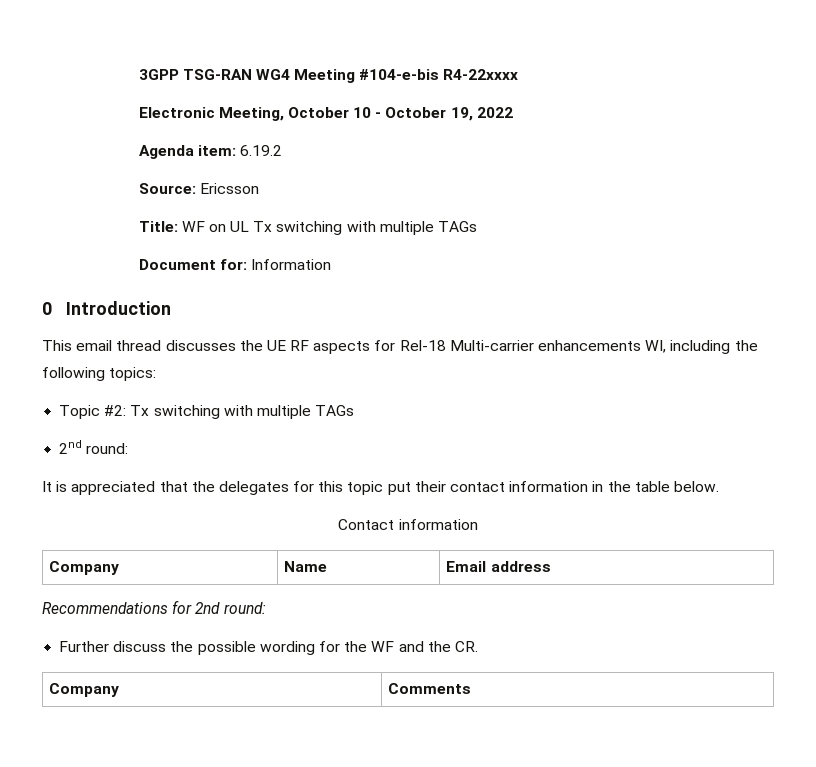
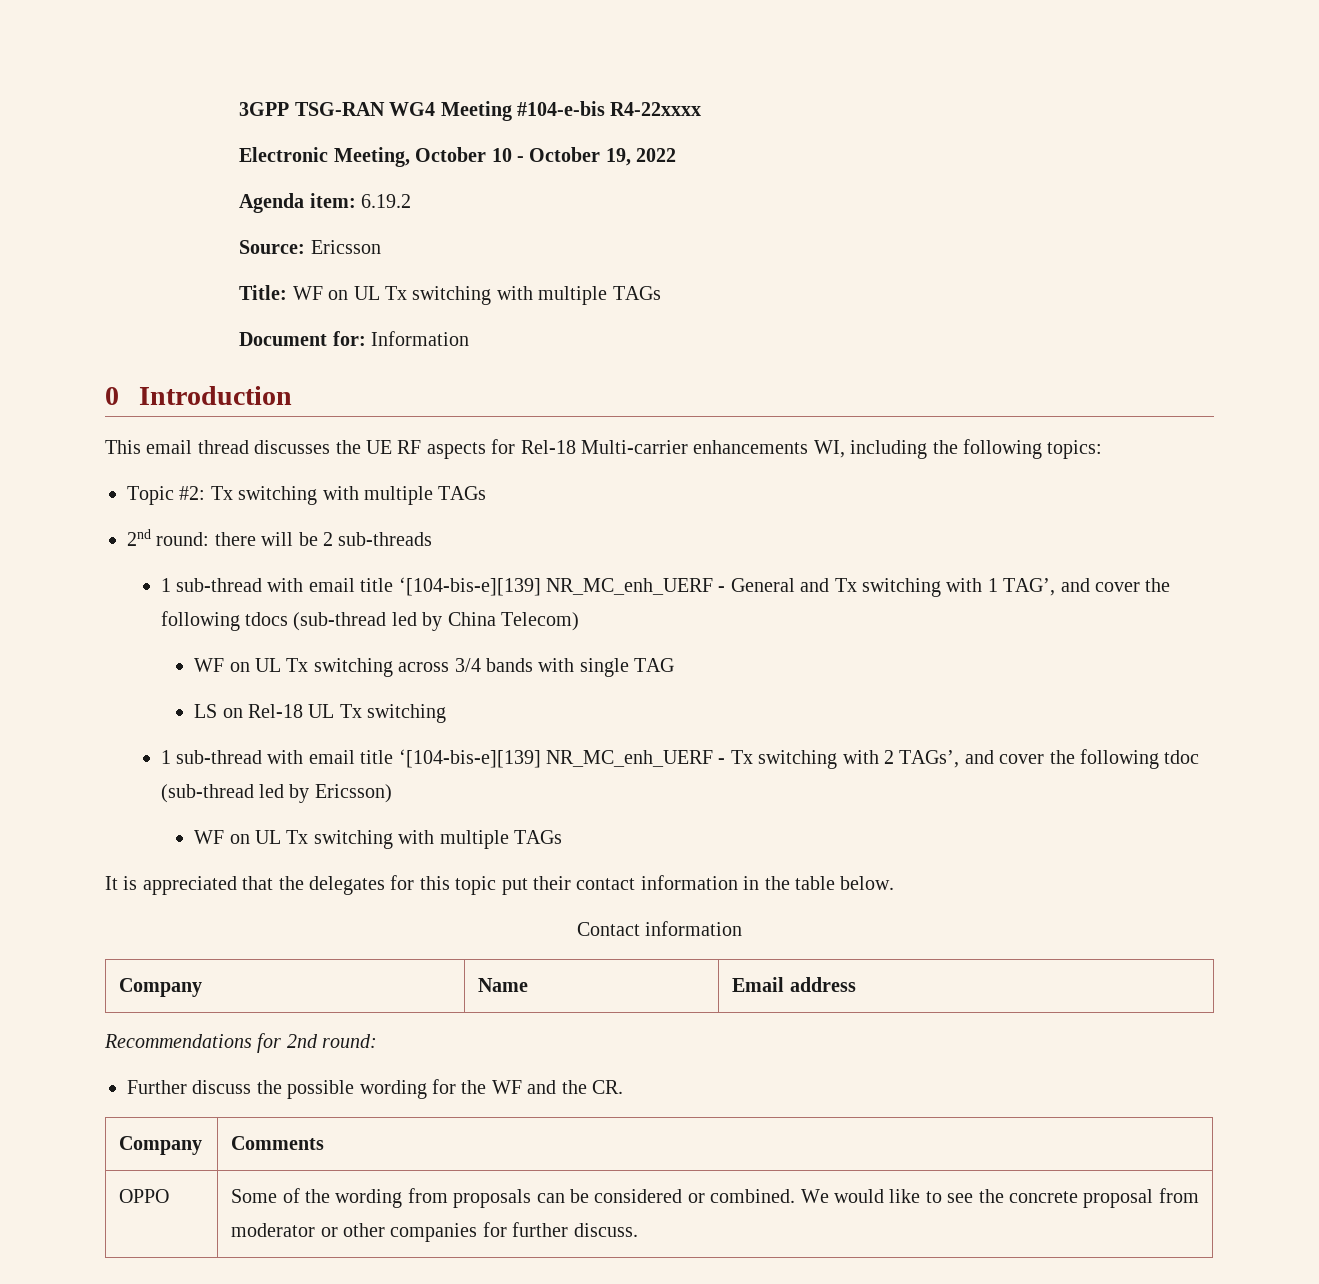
(129, 448) none -> [214,532,433,546] [160,577,1171,597] [160,611,580,631] [194,658,675,677] [194,704,447,723] [160,749,1200,769] [160,784,392,803] [194,830,563,849] there will be 2 sub-threads // 1 sub-thread with email title ‘[104-bis-e][139] NR_MC_enh_UERF - General and Tx switching with 1 TAG’, and cover the following tdocs (sub-thread led by China Telecom) // WF on UL Tx switching across 3/4 bands with single TAG // LS on Rel-18 UL Tx switching // 1 sub-thread with email title ‘[104-bis-e][139] NR_MC_enh_UERF - Tx switching with 2 TAGs’, and cover the following tdoc (sub-thread led by Ericsson) // WF on UL Tx switching with multiple TAGs
(472, 688) none -> [119,1189,170,1203] [231,1188,1199,1208] [231,1222,638,1242] // OPPO | Some of the wording from proposals can be considered or combined. We would like to see the concrete proposal from moderator or other companies for further discuss.

